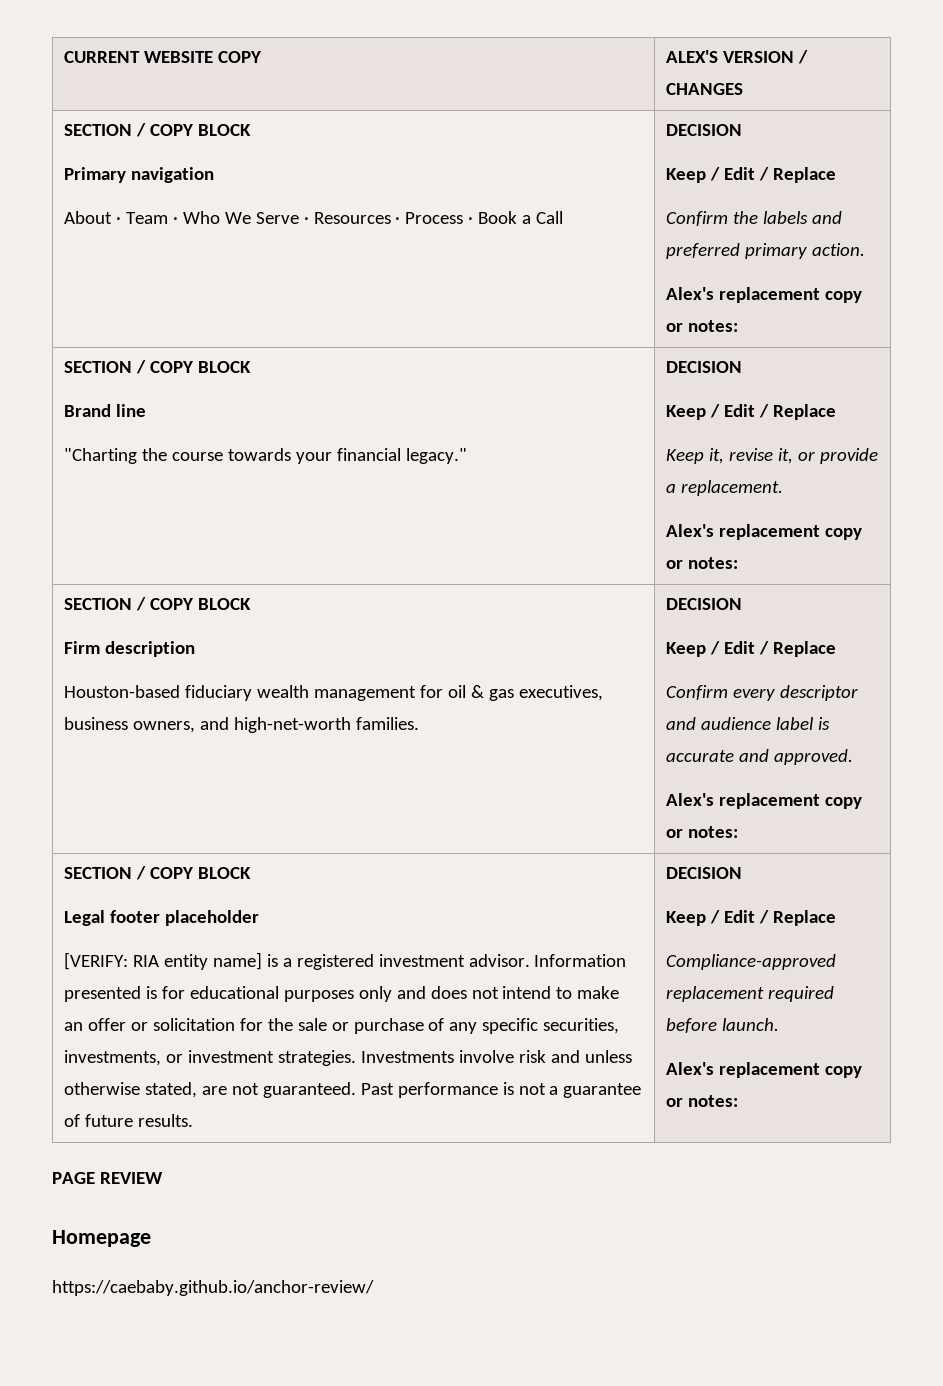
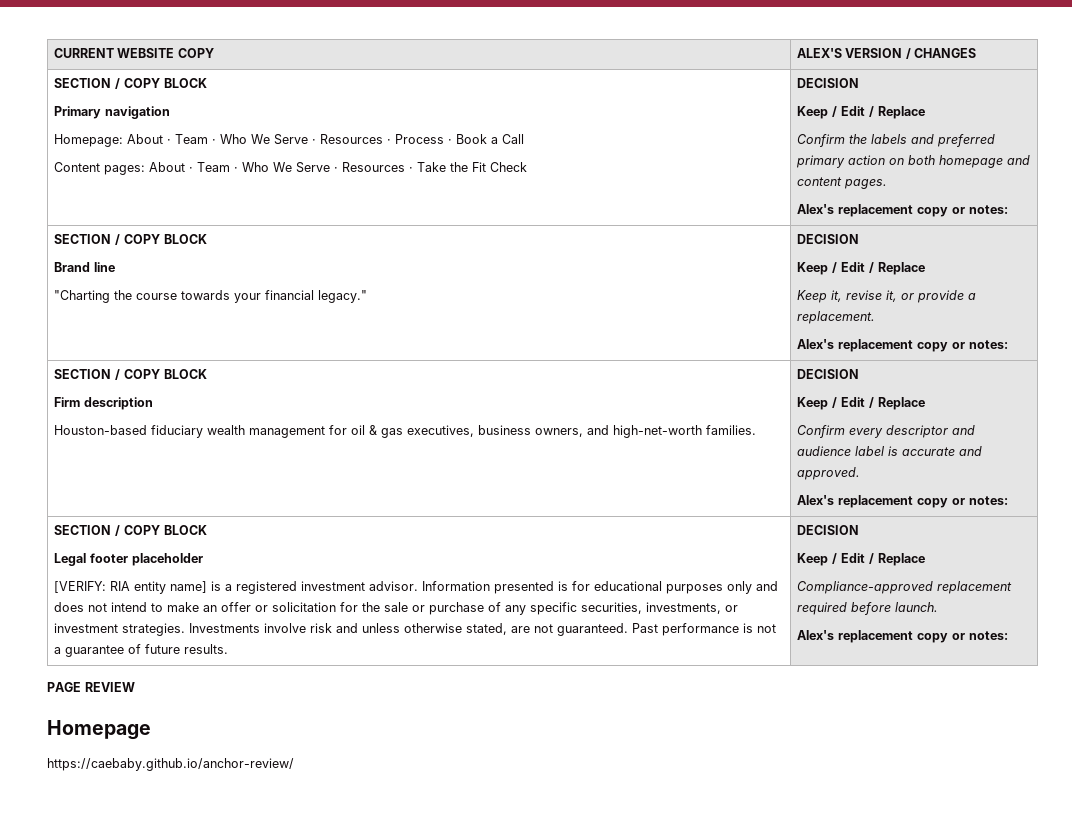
(214, 175) none -> [53,134,123,147] Homepage:
(564, 217) none -> [53,162,527,175] // Content pages: About · Team · Who We Serve · Resources · Take the Fit Check
[811,243,865,256] action. -> [847,155,1030,168] [796,177,887,189] action on both homepage and content pages.

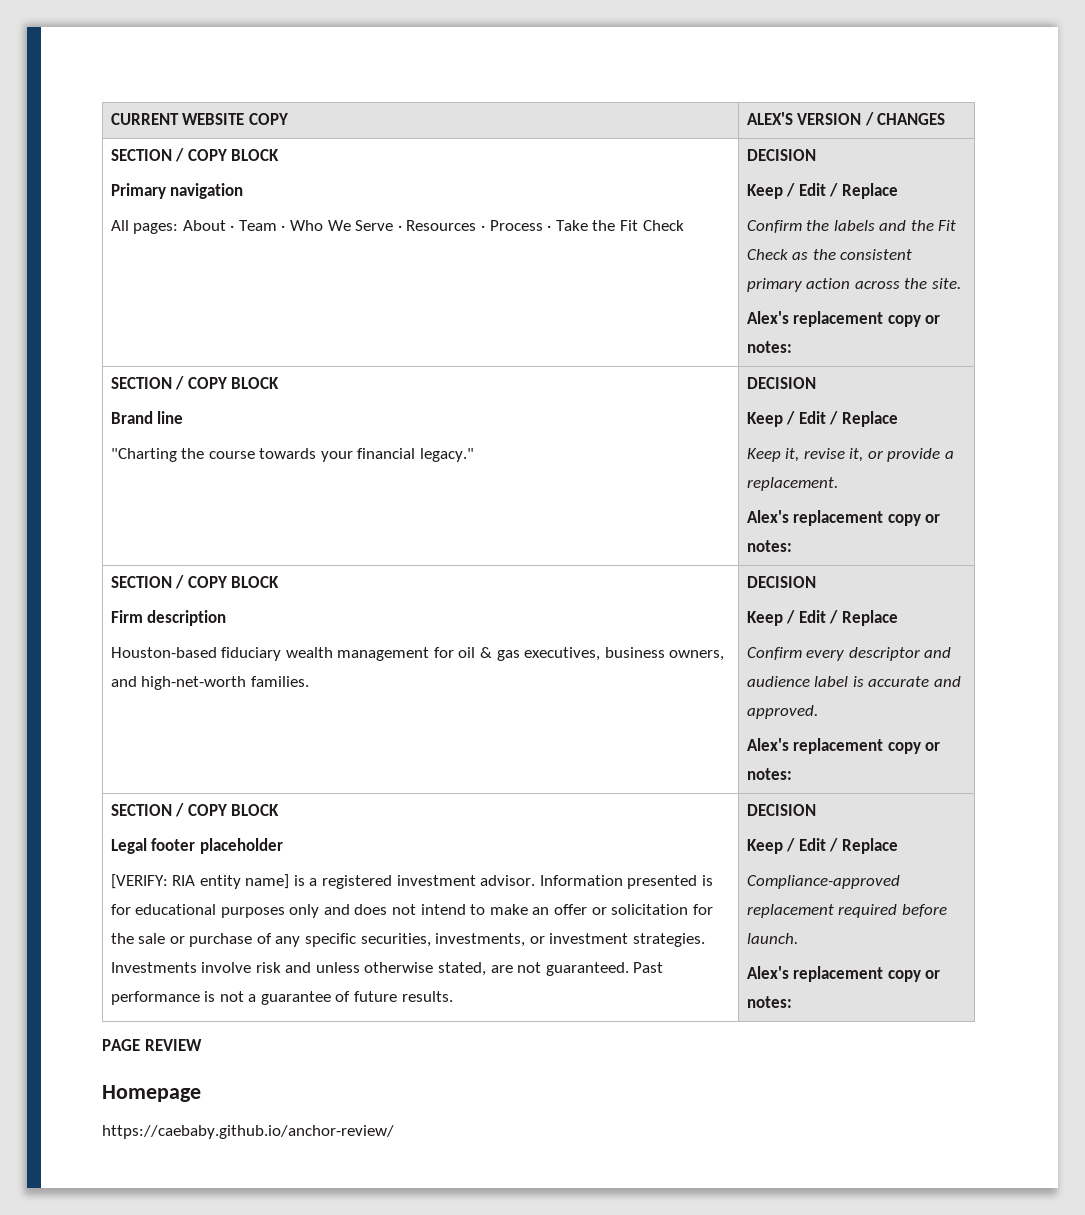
[53,134,123,147] Homepage: -> [110,220,179,234] All pages:
[455,134,524,144] [53,162,413,175] Book a Call // Content pages: About · Team · Who We Serve · Resources · -> (552, 228) none
[936,134,995,147] [795,155,1030,168] [796,177,887,189] preferred primary action on both homepage and content pages. -> [910,220,957,231] [746,249,913,260] [746,278,961,292] the Fit Check as the consistent primary action across the site.

